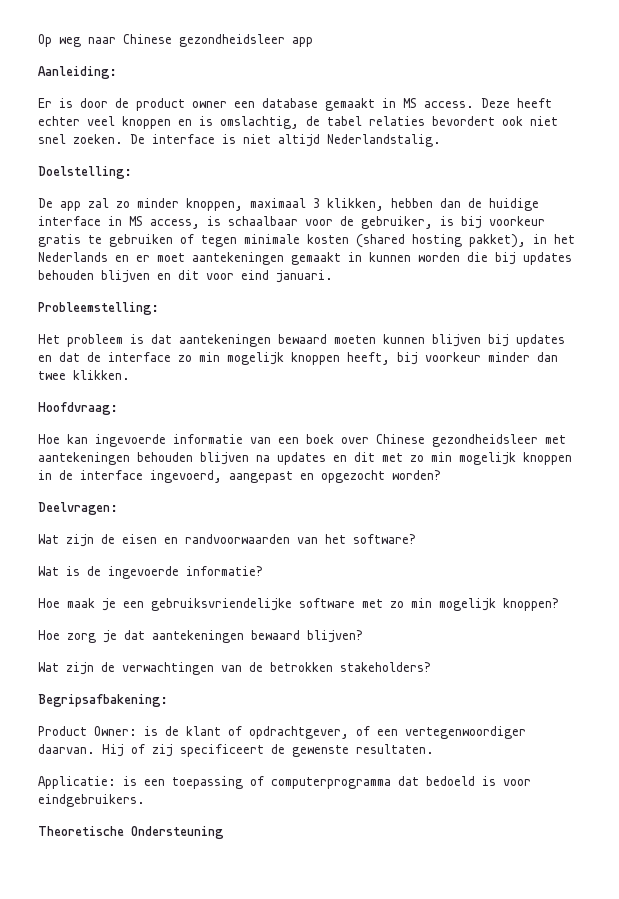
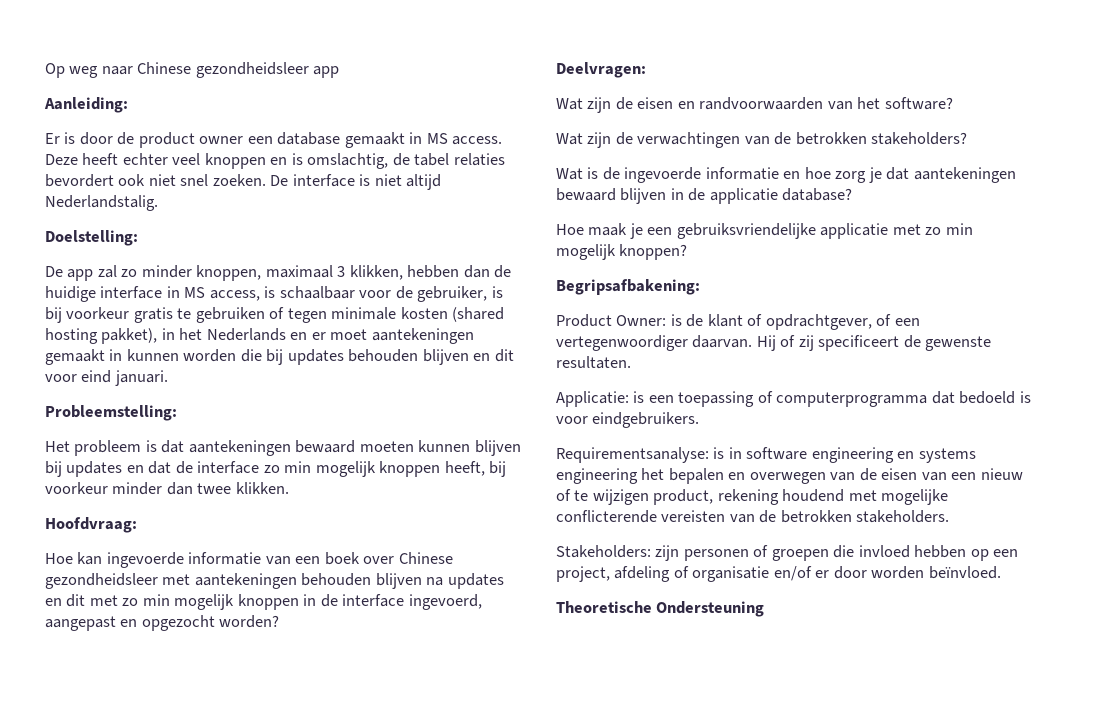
[38,566,263,579] [38,598,559,611] [38,630,363,643] // Wat is de ingevoerde informatie? // Hoe maak je een gebruiksvriendelijke software met zo min mogelijk knoppen? // Hoe zorg je dat aantekeningen bewaard blijven? -> (953, 103) none
(431, 667) none -> [556,167,1016,183] [556,188,853,204] [556,223,973,239] [556,244,688,260] // Wat is de ingevoerde informatie en hoe zorg je dat aantekeningen bewaard blijven in de applicatie database? // Hoe maak je een gebruiksvriendelijke applicatie met zo min mogelijk knoppen?
(145, 800) none -> [556,447,976,463] [556,468,1023,484] [556,489,949,505] [556,510,950,523] [556,545,1019,561] [556,566,1001,582] // Requirementsanalyse: is in software engineering en systems engineering het bepalen en overwegen van de eisen van een nieuw of te wijzigen product, rekening houdend met mogelijke conflicterende vereisten van de betrokken stakeholders. // Stakeholders: zijn personen of groepen die invloed hebben op een project, afdeling of organisatie en/of er door worden beïnvloed.

